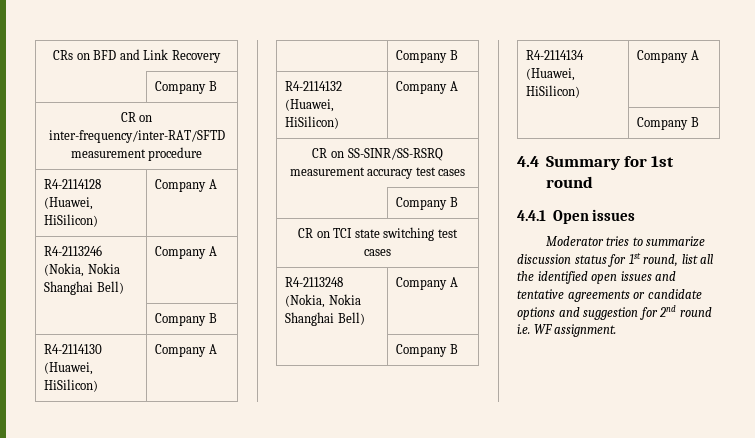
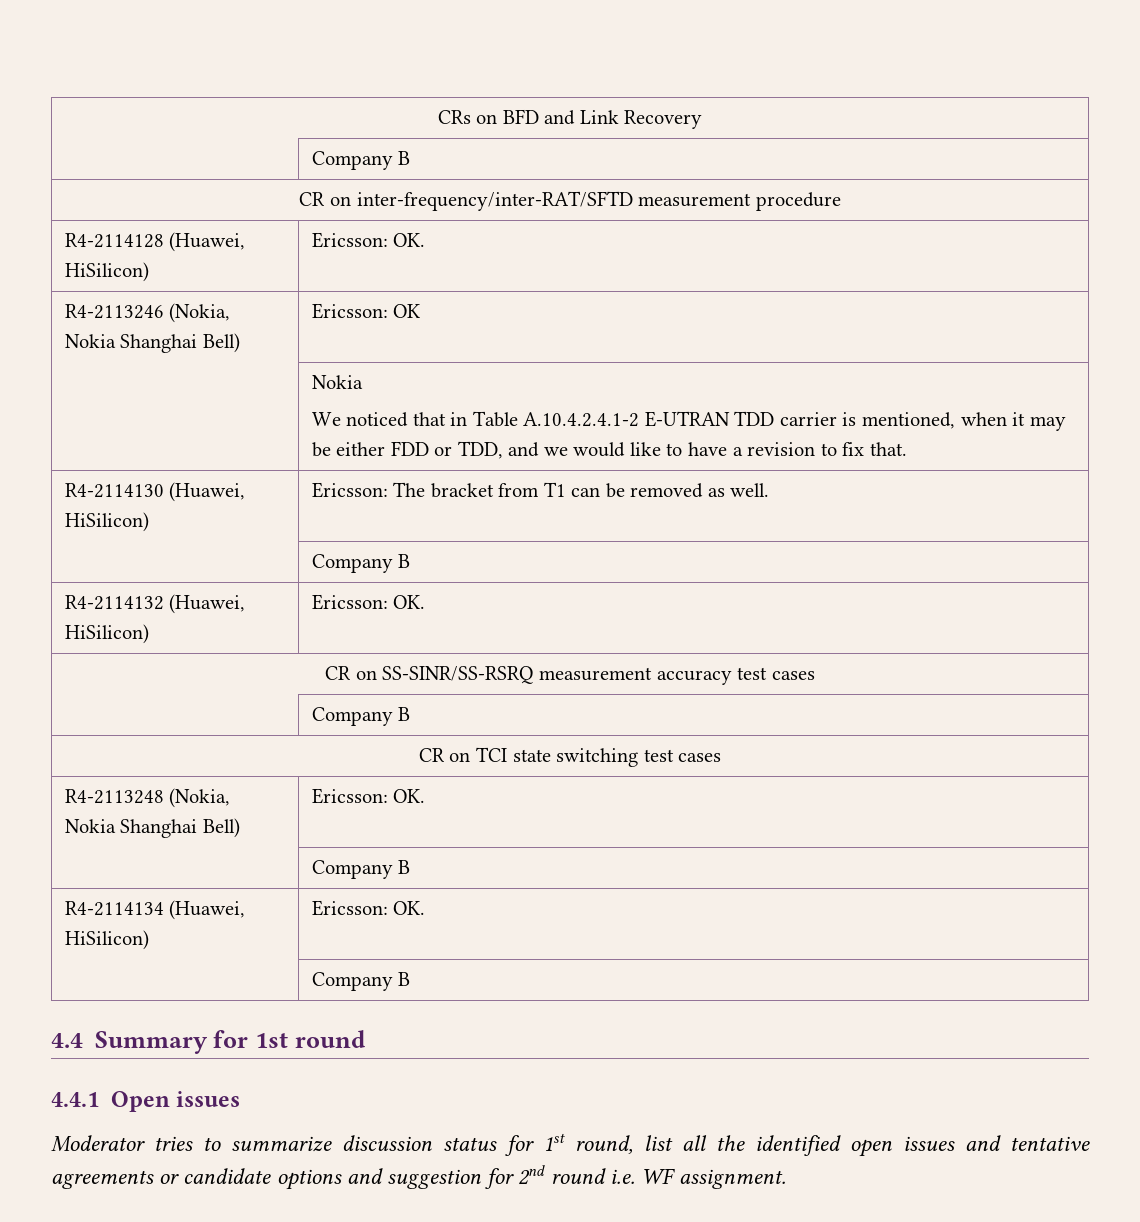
[155,179,217,192] Company A -> [311,232,426,248] Ericsson: OK.
[155,246,217,259] [155,313,217,326] [44,344,103,354] [44,362,94,375] [44,379,99,392] [155,344,217,357] Company A // | Company B // R4-2114130 (Huawei, HiSilicon) | Company A -> [311,303,421,319] [311,375,363,389] [311,411,1066,431] [311,441,907,459] [64,482,246,502] [64,512,149,532] [311,482,770,498] Ericsson: OK // | Nokia // We noticed that in Table A.10.4.2.4.1-2 E-UTRAN TDD carrier is mentioned, when it may be either FDD or TDD, and we would like to have a revision to fix that. // R4-2114130 (Huawei, HiSilicon) | Ericsson: The bracket from T1 can be removed as well.
[396,81,458,94] Company A -> [311,594,426,610] Ericsson: OK.
[396,277,458,290] Company A -> [311,788,426,804] Ericsson: OK.
[637,50,699,63] Company A -> [311,900,426,916] Ericsson: OK.

